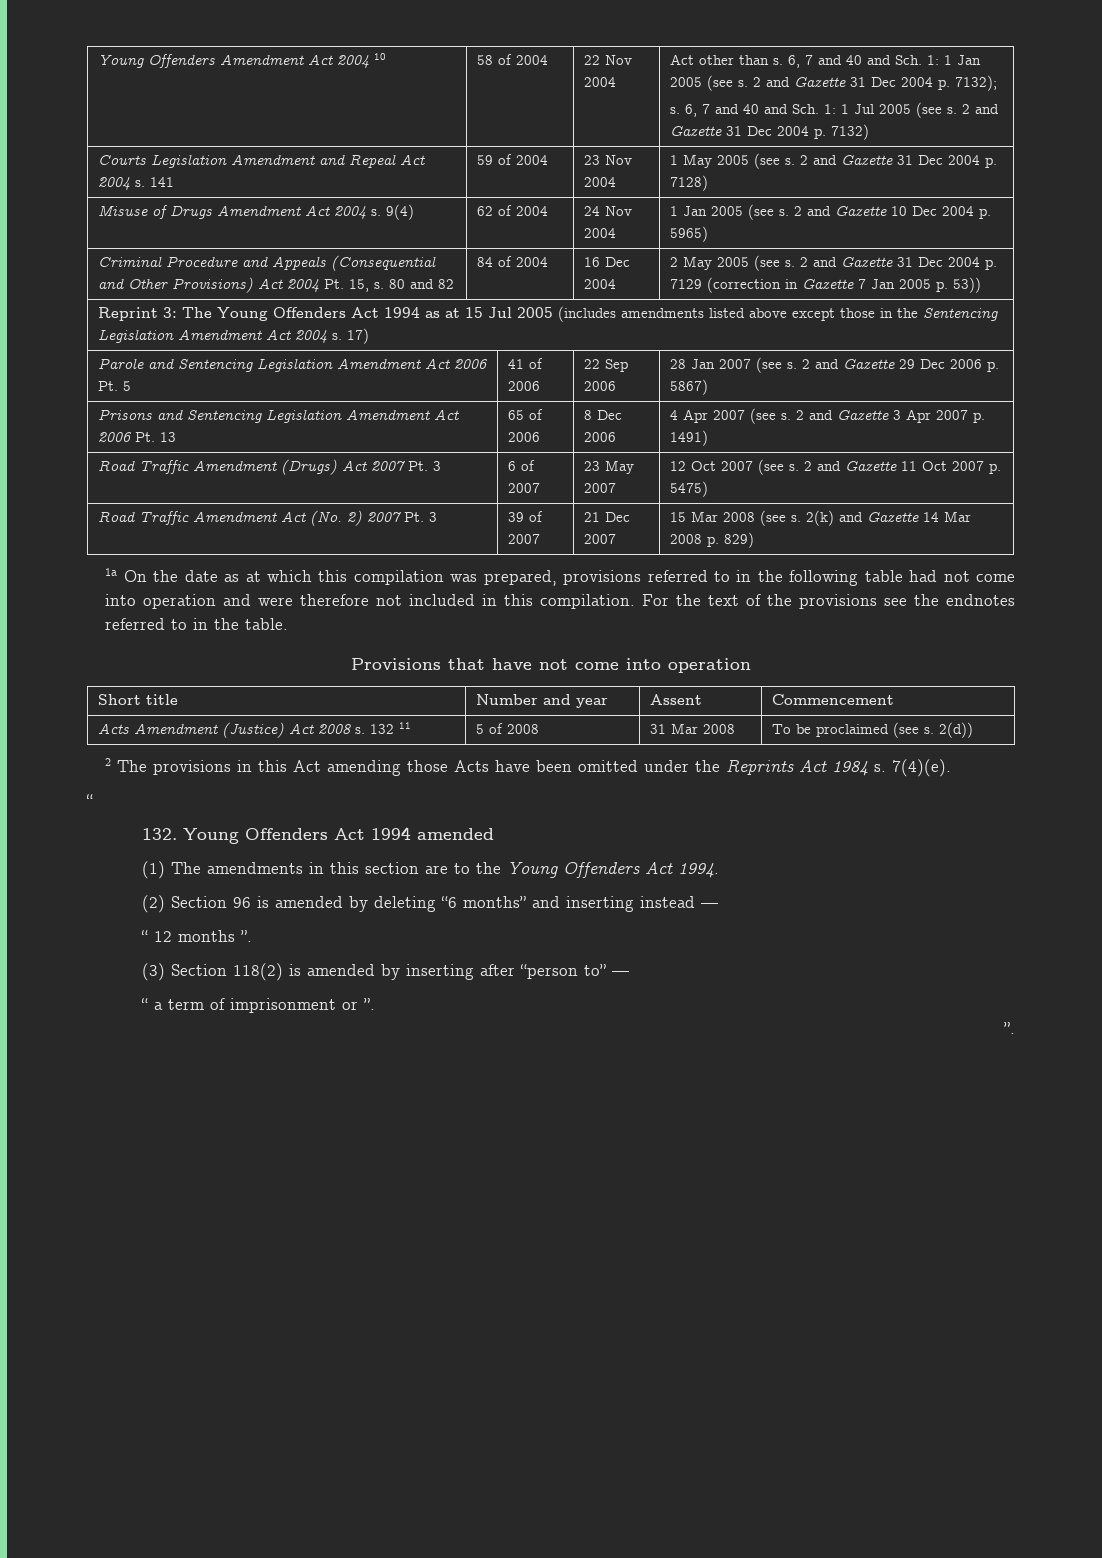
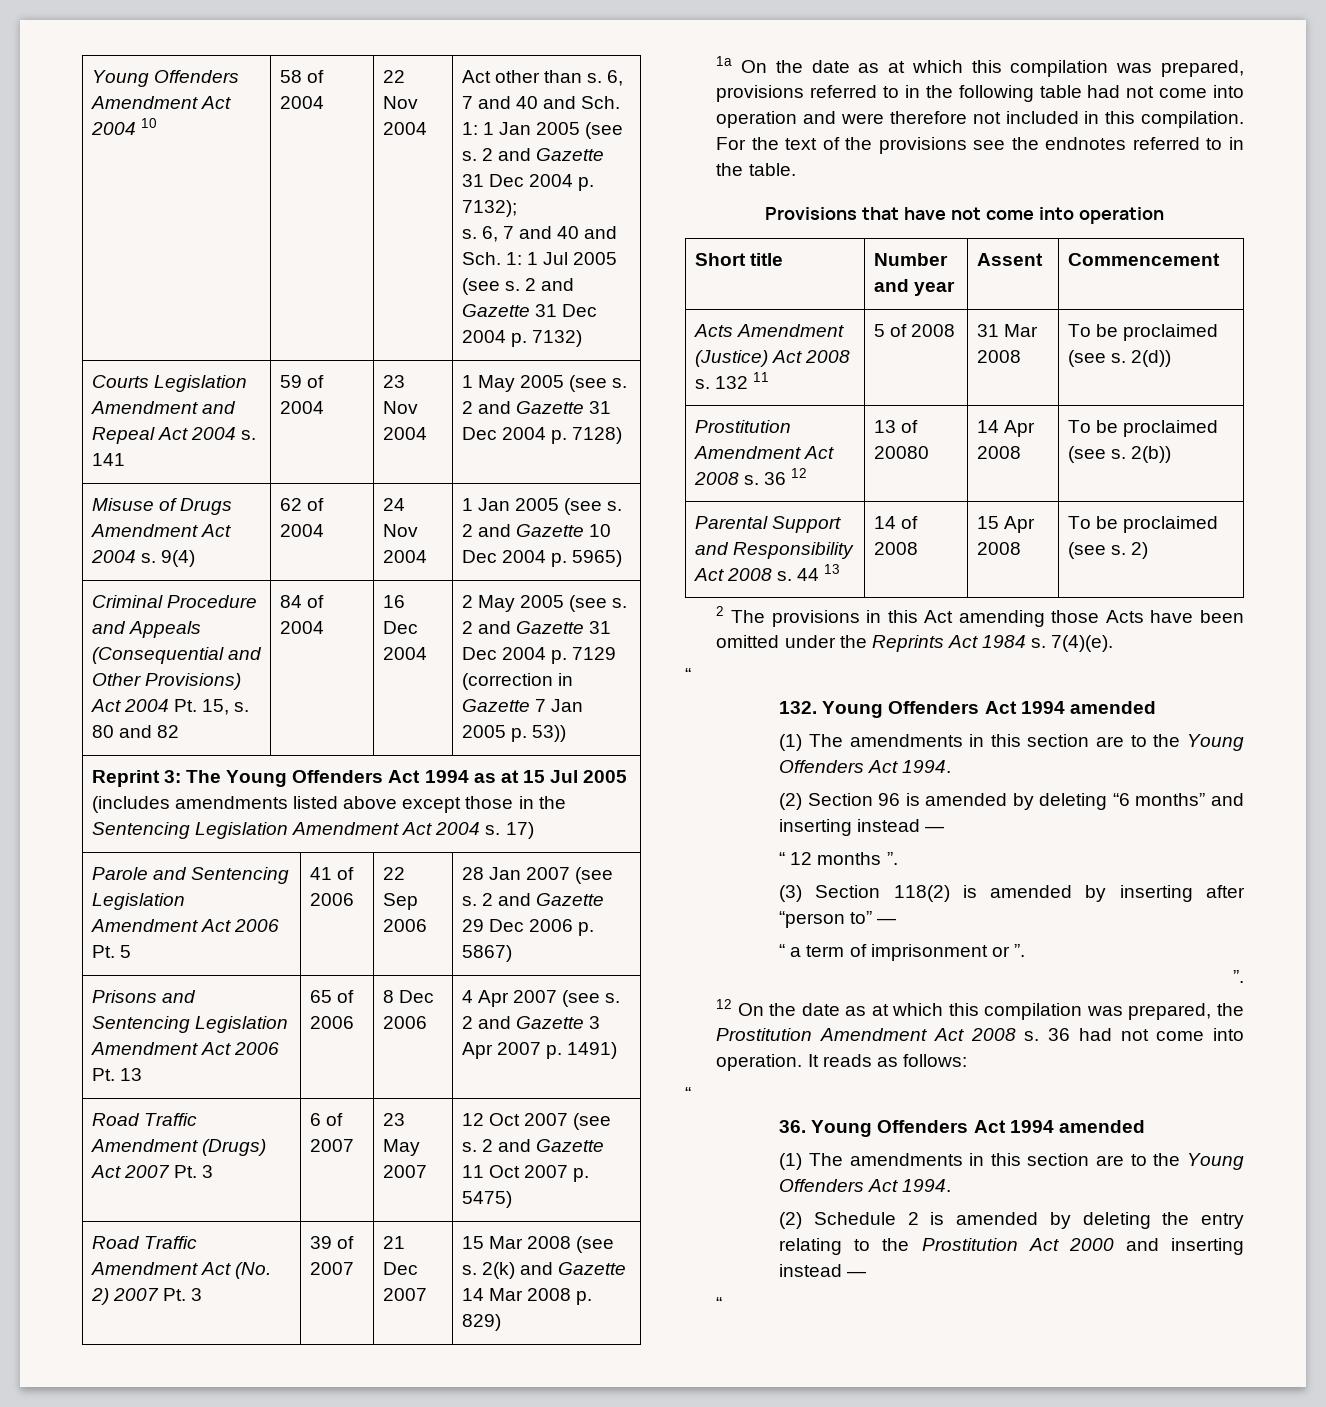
(974, 730) none -> [694,420,791,433] [693,446,834,459] [693,468,808,485] [873,420,918,433] [873,446,929,459] [976,420,1035,437] [976,446,1021,459] [1067,420,1219,437] [1067,446,1172,463] [694,516,841,533] [694,542,854,559] [693,564,841,581] [873,516,918,529] [873,542,918,555] [976,516,1035,533] [976,542,1021,555] [1067,516,1219,533] [1067,542,1149,559] // Prostitution Amendment Act 2008 s. 36 12 | 13 of 20080 | 14 Apr 2008 | To be proclaimed (see s. 2(b)) // Parental Support and Responsibility Act 2008 s. 44 13 | 14 of 2008 | 15 Apr 2008 | To be proclaimed (see s. 2)
(1015, 1028) none -> [716,999,1244,1020] [716,1028,1244,1041] [716,1054,967,1071] [685,1087,691,1100] [779,1120,1145,1137] [779,1153,1245,1170] [779,1179,952,1192] [779,1212,1244,1229] [779,1238,1244,1255] [779,1264,867,1277] [716,1297,723,1310] // 12 On the date as at which this compilation was prepared, the Prostitution Amendment Act 2008 s. 36 had not come into operation. It reads as follows: // “ // 36. Young Offenders Act 1994 amended // (1) The amendments in this section are to the Young Offenders Act 1994. // (2) Schedule 2 is amended by deleting the entry relating to the Prostitution Act 2000 and inserting instead — // “

